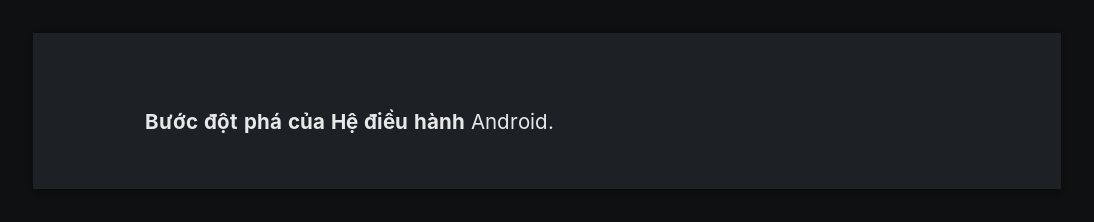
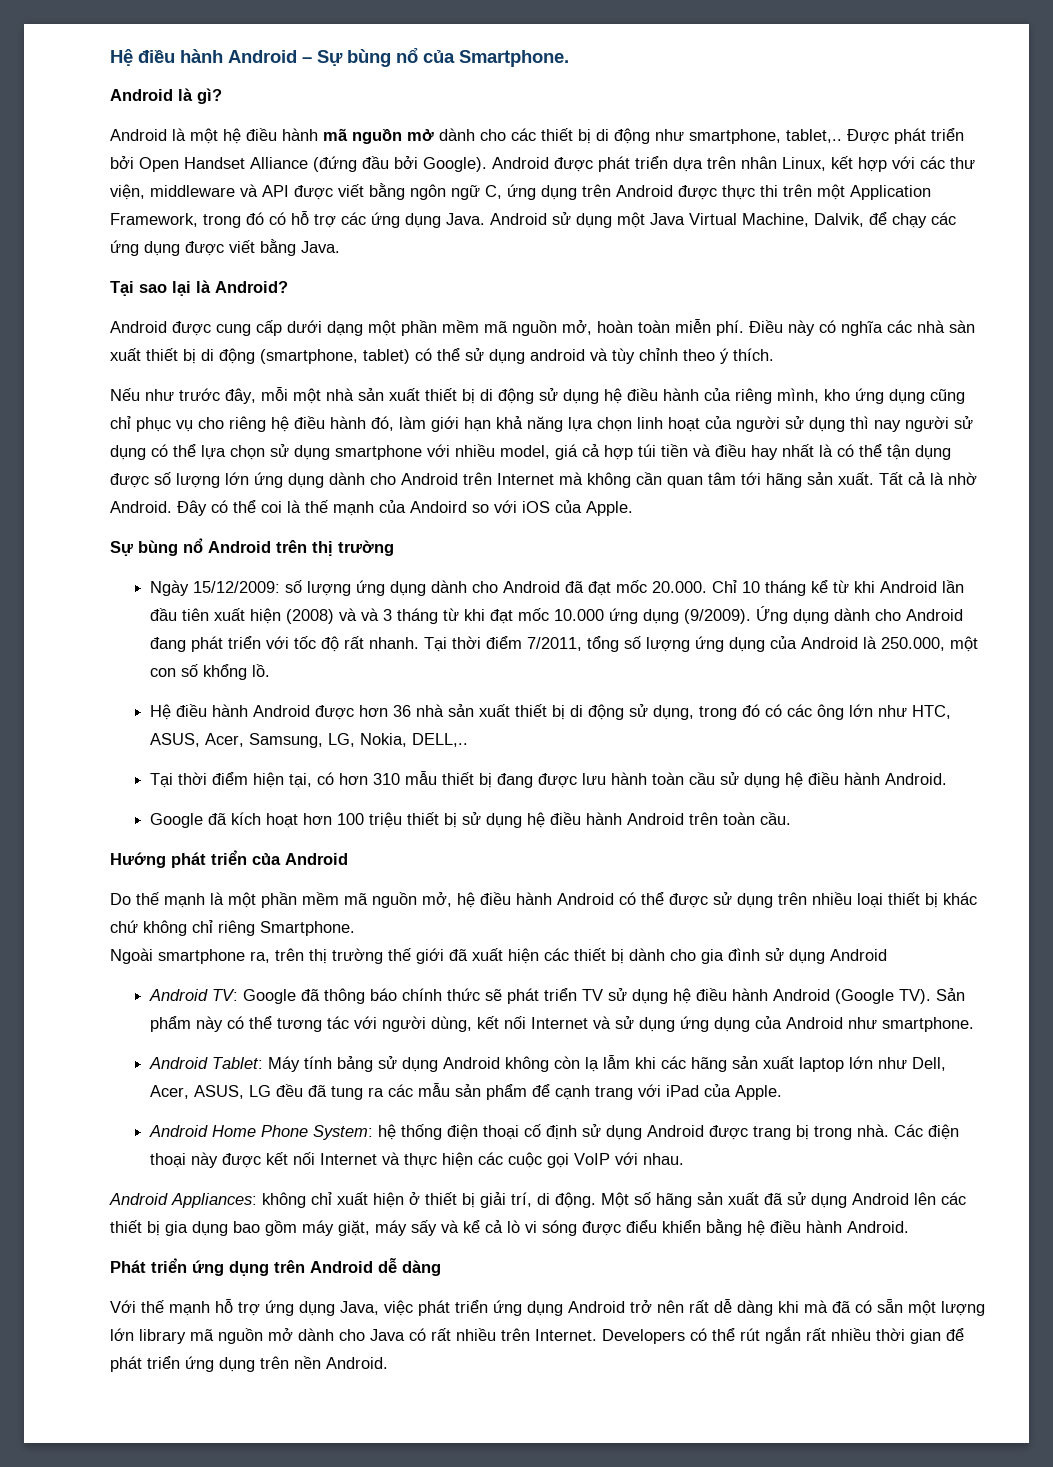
[145,109,465,134] Bước đột phá của Hệ điều hành -> [110,48,569,67] [110,88,222,104] [110,128,964,144] [110,156,975,172] [110,183,931,200] [110,211,956,228] [110,239,340,256] [110,280,288,296] [110,319,975,336] [110,348,774,364] [110,387,965,404] [110,416,973,432] [110,444,951,460] [110,472,977,488] [110,500,633,516] [110,538,394,556] [150,580,965,596] [150,606,964,624] [150,636,979,652] [150,664,271,680] [150,704,952,720] [150,733,469,748] [150,771,948,788] [150,812,792,828] [110,850,348,868] [110,892,977,908] [110,920,355,936] [110,948,887,964] [149,988,966,1004] [150,1016,975,1032] [149,1055,947,1072] [150,1083,783,1100] [149,1124,960,1140] [150,1152,685,1168] [109,1192,966,1208] [110,1219,909,1236] [110,1258,441,1276] [110,1299,985,1316] [110,1327,964,1344] [110,1356,321,1372] Hệ điều hành Android – Sự bùng nổ của Smartphone. // Android là gì? // Android là một hệ điều hành mã nguồn mở dành cho các thiết bị di động như smartphone, tablet,.. Được phát triển bởi Open Handset Alliance (đứng đầu bởi Google). Android được phát triển dựa trên nhân Linux, kết hợp với các thư viện, middleware và API được viết bằng ngôn ngữ C, ứng dụng trên Android được thực thi trên một Application Framework, trong đó có hỗ trợ các ứng dụng Java. Android sử dụng một Java Virtual Machine, Dalvik, để chạy các ứng dụng được viết bằng Java. // Tại sao lại là Android? // Android được cung cấp dưới dạng một phần mềm mã nguồn mở, hoàn toàn miễn phí. Điều này có nghĩa các nhà sàn xuất thiết bị di động (smartphone, tablet) có thể sử dụng android và tùy chỉnh theo ý thích. // Nếu như trước đây, mỗi một nhà sản xuất thiết bị di động sử dụng hệ điều hành của riêng mình, kho ứng dụng cũng chỉ phục vụ cho riêng hệ điều hành đó, làm giới hạn khả năng lựa chọn linh hoạt của người sử dụng thì nay người sử dụng có thể lựa chọn sử dụng smartphone với nhiều model, giá cả hợp túi tiền và điều hay nhất là có thể tận dụng được số lượng lớn ứng dụng dành cho Android trên Internet mà không cần quan tâm tới hãng sản xuất. Tất cả là nhờ Android. Đây có thể coi là thế mạnh của Andoird so với iOS của Apple. // Sự bùng nổ Android trên thị trường // Ngày 15/12/2009: số lượng ứng dụng dành cho Android đã đạt mốc 20.000. Chỉ 10 tháng kể từ khi Android lần đầu tiên xuất hiện (2008) và và 3 tháng từ khi đạt mốc 10.000 ứng dụng (9/2009). Ứng dụng dành cho Android đang phát triển với tốc độ rất nhanh. Tại thời điểm 7/2011, tổng số lượng ứng dụng của Android là 250.000, một con số khổng lồ. // Hệ điều hành Android được hơn 36 nhà sản xuất thiết bị di động sử dụng, trong đó có các ông lớn như HTC, ASUS, Acer, Samsung, LG, Nokia, DELL,.. // Tại thời điểm hiện tại, có hơn 310 mẫu thiết bị đang được lưu hành toàn cầu sử dụng hệ điều hành Android. // Google đã kích hoạt hơn 100 triệu thiết bị sử dụng hệ điều hành Android trên toàn cầu. // Hướng phát triển của Android // Do thế mạnh là một phần mềm mã nguồn mở, hệ điều hành Android có thể được sử dụng trên nhiều loại thiết bị khác chứ không chỉ riêng Smartphone. // Ngoài smartphone ra, trên thị trường thế giới đã xuất hiện các thiết bị dành cho gia đình sử dụng Android // Android TV: Google đã thông báo chính thức sẽ phát triển TV sử dụng hệ điều hành Android (Google TV). Sản phẩm này có thể tương tác với người dùng, kết nối Internet và sử dụng ứng dụng của Android như smartphone. // Android Tablet: Máy tính bảng sử dụng Android không còn lạ lẫm khi các hãng sản xuất laptop lớn như Dell, Acer, ASUS, LG đều đã tung ra các mẫu sản phẩm để cạnh trang với iPad của Apple. // Android Home Phone System: hệ thống điện thoại cố định sử dụng Android được trang bị trong nhà. Các điện thoại này được kết nối Internet và thực hiện các cuộc gọi VoIP với nhau. // Android Appliances: không chỉ xuất hiện ở thiết bị giải trí, di động. Một số hãng sản xuất đã sử dụng Android lên các thiết bị gia dụng bao gồm máy giặt, máy sấy và kể cả lò vi sóng được điểu khiển bằng hệ điều hành Android. // Phát triển ứng dụng trên Android dễ dàng // Với thế mạnh hỗ trợ ứng dụng Java, việc phát triển ứng dụng Android trở nên rất dễ dàng khi mà đã có sẵn một lượng lớn library mã nguồn mở dành cho Java có rất nhiều trên Internet. Developers có thể rút ngắn rất nhiều thời gian để phát triển ứng dụng trên nền

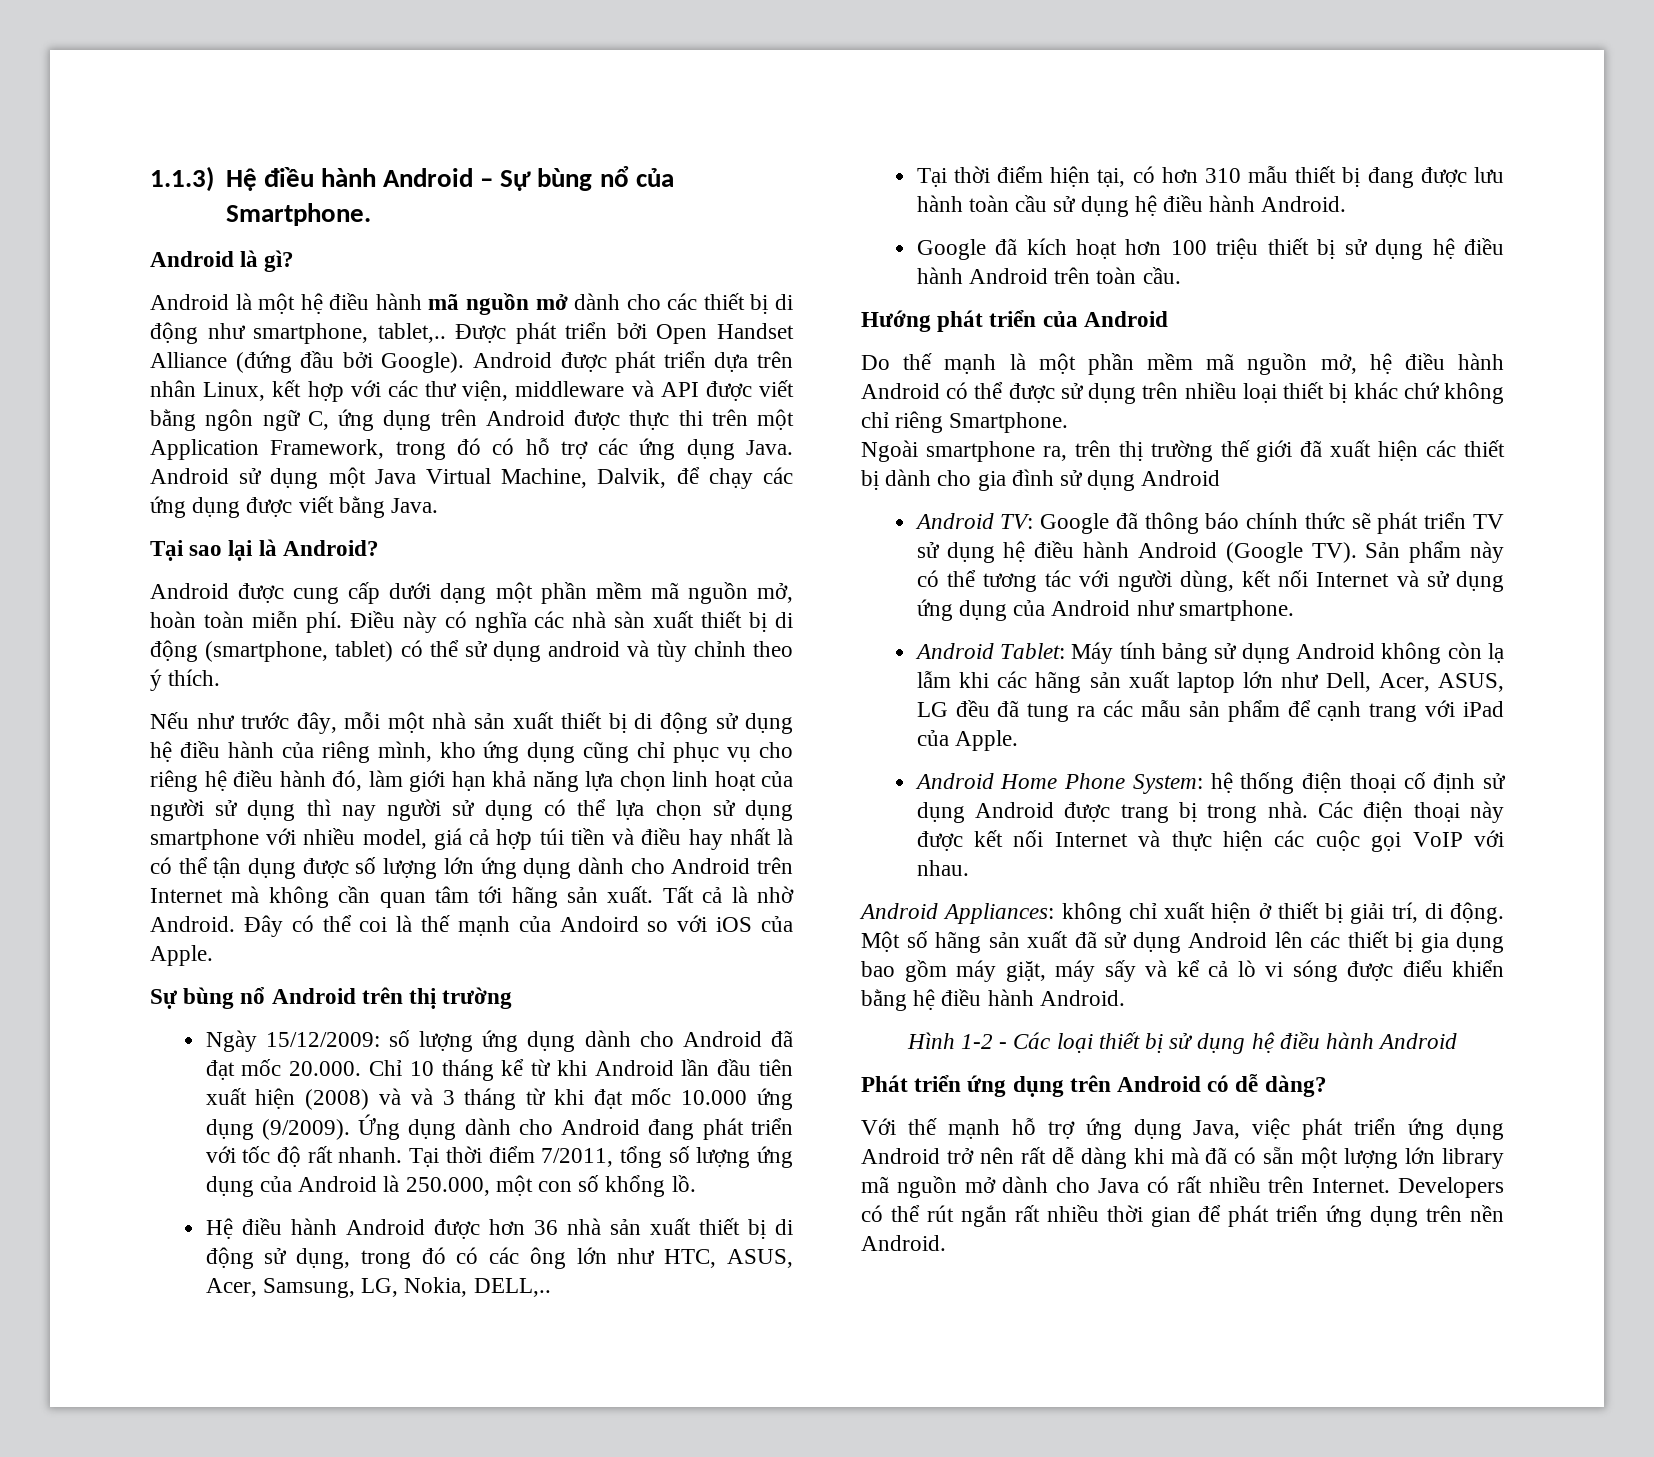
(110, 57) none -> [150,166,214,192] 1.1.3)
(909, 1227) none -> [906,1032,1458,1054] // Hình 1-2 - Các loại thiết bị sử dụng hệ điều hành Android
[378,1258,441,1276] dễ dàng -> [1207,1074,1327,1097] có dễ dàng?

